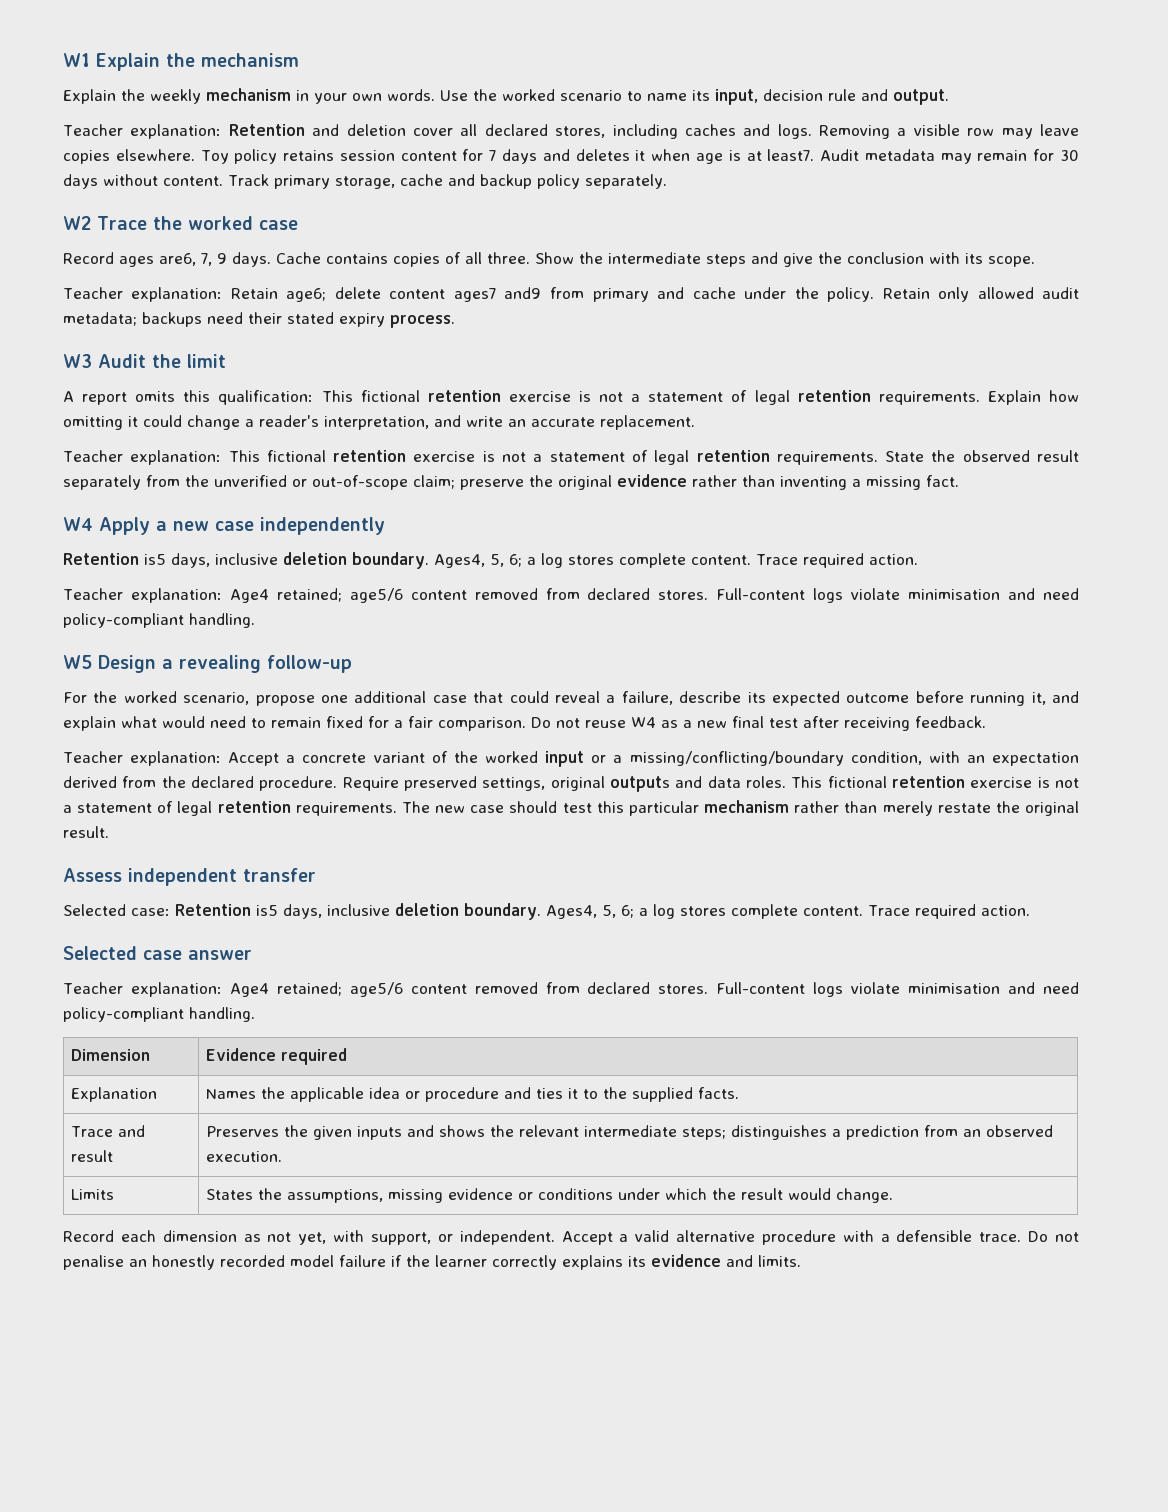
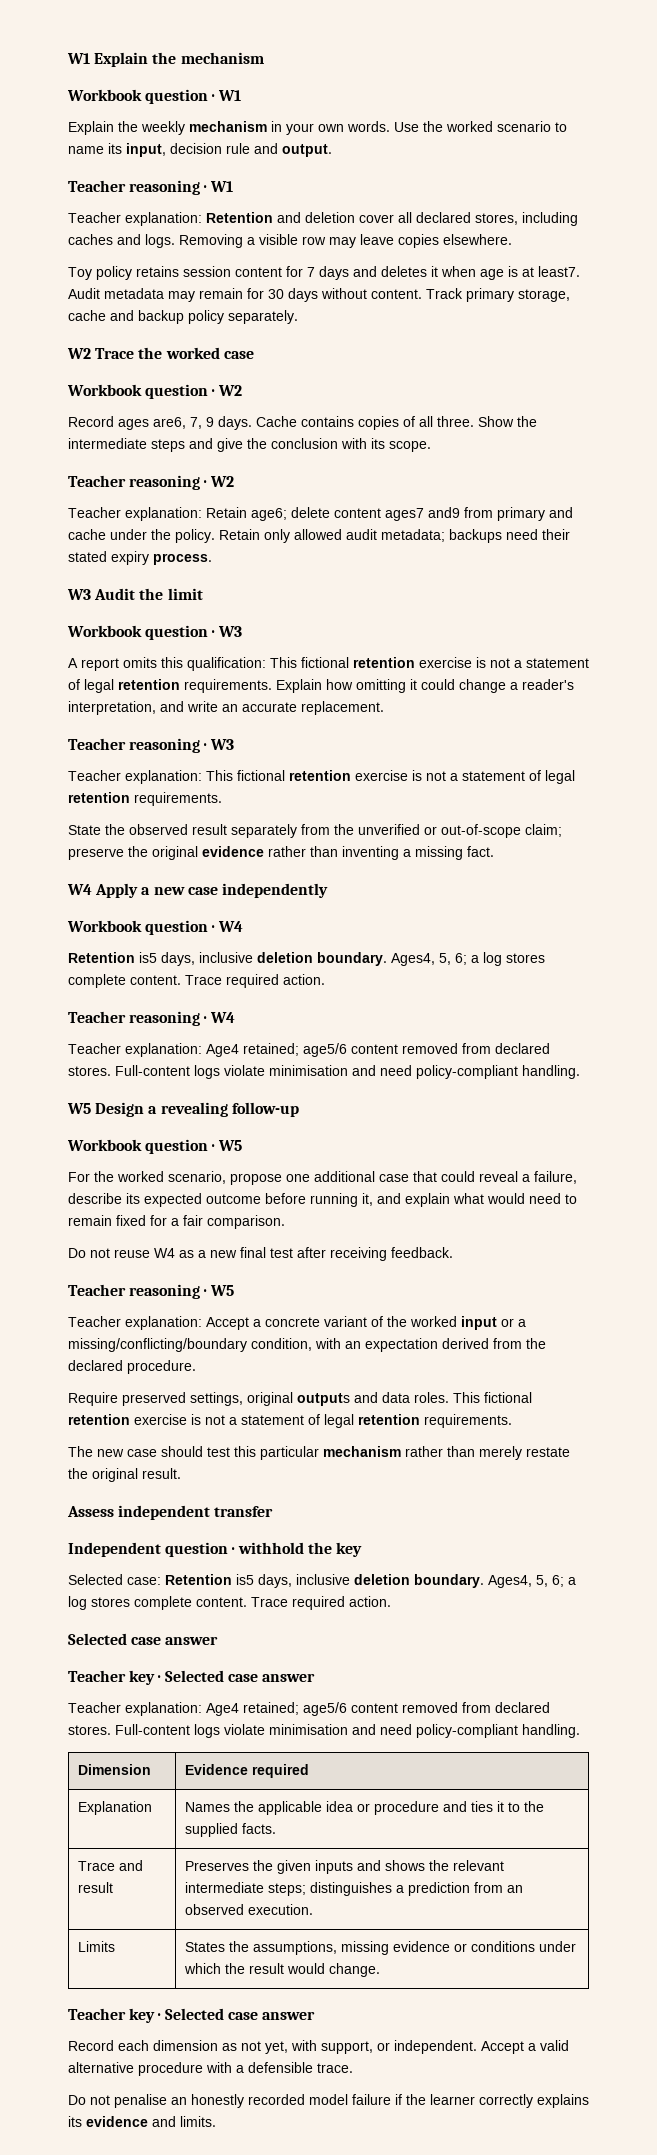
(299, 60) none -> [67,89,241,104] // Workbook question · W1
(949, 97) none -> [68,180,233,195] // Teacher reasoning · W1
(195, 155) none -> (512, 239) //
(298, 225) none -> [67,384,242,399] // Workbook question · W2
(1035, 261) none -> [68,475,234,490] // Teacher reasoning · W2
(226, 361) none -> [67,625,242,640] // Workbook question · W3
(695, 422) none -> [68,738,234,753] // Teacher reasoning · W3
(878, 458) none -> (222, 799) //
(385, 526) none -> [67,920,243,935] // Workbook question · W4
(918, 559) none -> [68,1011,235,1026] // Teacher reasoning · W4
(352, 664) none -> [67,1139,242,1154] // Workbook question · W5
(526, 724) none -> (285, 1222) //
(986, 722) none -> [68,1284,234,1299] // Teacher reasoning · W5
(338, 783) none -> (196, 1367) //
(397, 809) none -> (512, 1421) //
(316, 875) none -> [68,1542,362,1557] // Independent question · withhold the key
(252, 955) none -> [68,1670,315,1685] // Teacher key · Selected case answer
(893, 1195) none -> [68,2008,315,2023] // Teacher key · Selected case answer
(1022, 1237) none -> (353, 2068) //

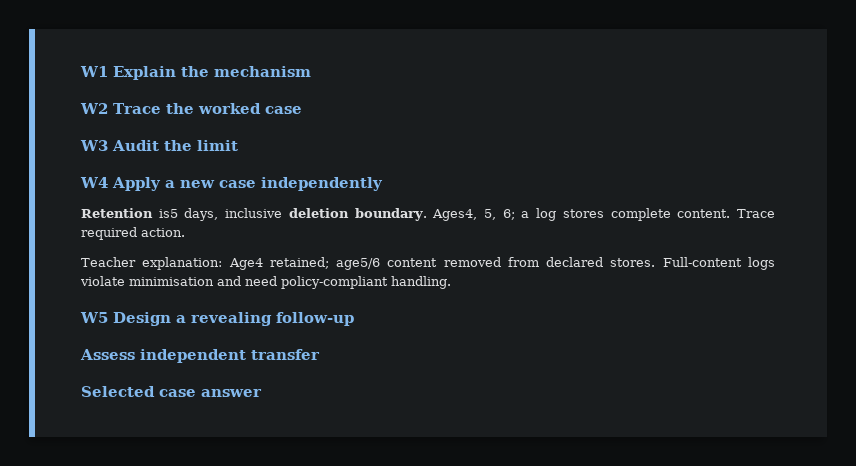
[67,89,241,104] [68,121,567,135] [68,143,332,157] [68,180,233,195] [68,212,578,226] [68,234,512,248] [68,266,580,280] [68,288,570,302] [68,310,298,324] // Workbook question · W1 // Explain the weekly mechanism in your own words. Use the worked scenario to name its input, decision rule and output. // Teacher reasoning · W1 // Teacher explanation: Retention and deletion cover all declared stores, including caches and logs. Removing a visible row may leave copies elsewhere. // Toy policy retains session content for 7 days and deletes it when age is at least7. Audit metadata may remain for 30 days without content. Track primary storage, cache and backup policy separately. -> (311, 71) none
[67,384,242,399] [68,416,537,430] [68,438,431,452] [68,475,234,490] [68,507,573,521] [68,529,570,543] [68,551,212,565] [67,588,203,600] [67,625,242,640] [68,657,589,671] [68,679,574,693] [68,701,384,715] [68,738,234,753] [68,770,575,784] [68,792,222,806] [68,824,562,838] [68,846,494,860] Workbook question · W2 // Record ages are6, 7, 9 days. Cache contains copies of all three. Show the intermediate steps and give the conclusion with its scope. // Teacher reasoning · W2 // Teacher explanation: Retain age6; delete content ages7 and9 from primary and cache under the policy. Retain only allowed audit metadata; backups need their stated expiry process. // W3 Audit the limit // Workbook question · W3 // A report omits this qualification: This fictional retention exercise is not a statement of legal retention requirements. Explain how omitting it could change a reader's interpretation, and write an accurate replacement. // Teacher reasoning · W3 // Teacher explanation: This fictional retention exercise is not a statement of legal retention requirements. // State the observed result separately from the unverified or out-of-scope claim; preserve the original evidence rather than inventing a missing fact. -> [80,140,238,151] W3 Audit the limit
[67,920,243,935] // Workbook question · W4 -> (383, 184) none
[68,1011,235,1026] // Teacher reasoning · W4 -> (185, 232) none
[67,1139,242,1154] [68,1171,577,1185] [68,1193,577,1207] [68,1215,285,1229] [68,1247,453,1261] [68,1284,234,1299] [68,1316,526,1330] [68,1338,546,1352] [68,1360,196,1374] [68,1392,532,1406] [68,1414,512,1428] [68,1446,570,1460] [68,1468,181,1482] [67,1505,274,1520] [68,1542,362,1557] [68,1574,576,1588] [68,1596,391,1610] [68,1633,219,1645] [68,1670,315,1685] [68,1702,550,1716] [68,1724,580,1738] [78,1764,152,1775] [185,1764,310,1778] [78,1801,153,1815] [185,1801,545,1815] [185,1823,277,1837] [78,1860,144,1871] [78,1882,114,1893] [185,1860,505,1874] [185,1882,524,1896] [185,1904,314,1915] [78,1941,116,1952] [185,1941,577,1955] [184,1963,381,1977] [68,2008,315,2023] [68,2040,569,2054] [68,2062,353,2076] [68,2094,589,2108] [68,2116,216,2127] Workbook question · W5 // For the worked scenario, propose one additional case that could reveal a failure, describe its expected outcome before running it, and explain what would need to remain fixed for a fair comparison. // Do not reuse W4 as a new final test after receiving feedback. // Teacher reasoning · W5 // Teacher explanation: Accept a concrete variant of the worked input or a missing/conflicting/boundary condition, with an expectation derived from the declared procedure. // Require preserved settings, original outputs and data roles. This fictional retention exercise is not a statement of legal retention requirements. // The new case should test this particular mechanism rather than merely restate the original result. // Assess independent transfer // Independent question · withhold the key // Selected case: Retention is5 days, inclusive deletion boundary. Ages4, 5, 6; a log stores complete content. Trace required action. // Selected case answer // Teacher key · Selected case answer // Teacher explanation: Age4 retained; age5/6 content removed from declared stores. Full-content logs violate minimisation and need policy-compliant handling. // Dimension | Evidence required // Explanation | Names the applicable idea or procedure and ties it to the supplied facts. // Trace and result | Preserves the given inputs and shows the relevant intermediate steps; distinguishes a prediction from an observed execution. // Limits | States the assumptions, missing evidence or conditions under which the result would change. // Teacher key · Selected case answer // Record each dimension as not yet, with support, or independent. Accept a valid alternative procedure with a defensible trace. // Do not penalise an honestly recorded model failure if the learner correctly explains its evidence and limits. -> [80,349,320,363] [81,386,262,397] Assess independent transfer // Selected case answer

